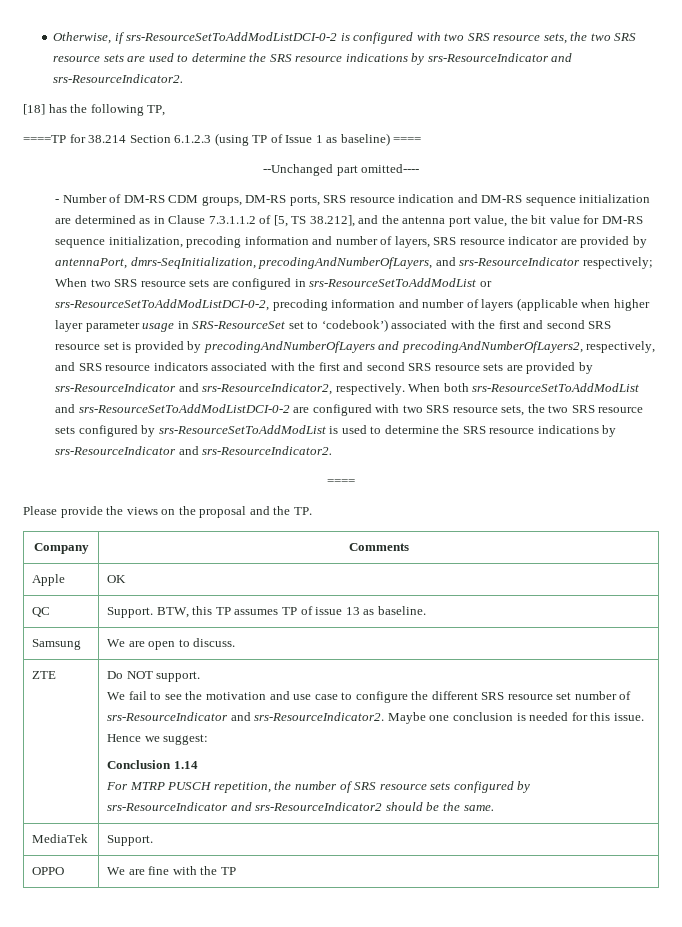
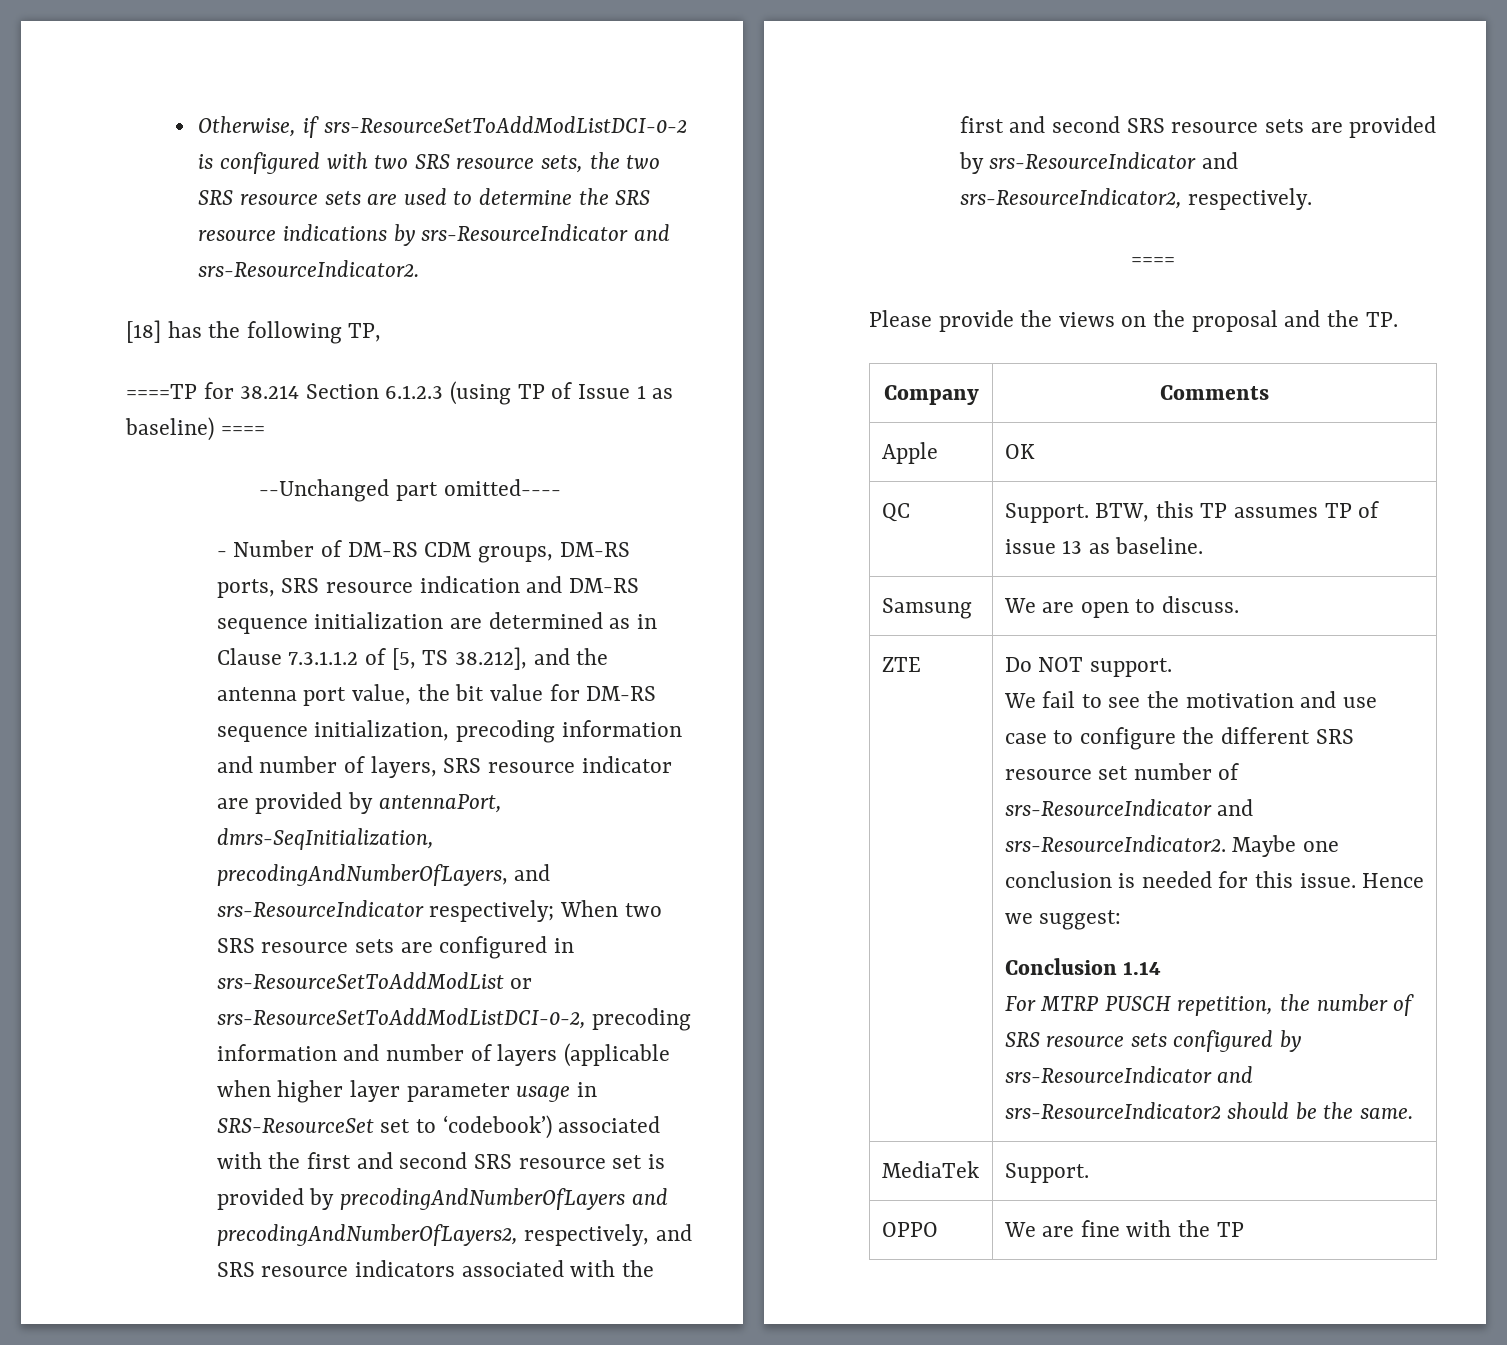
[408,383,640,392] [55,404,644,416] [55,425,617,437] [55,446,333,455] When both srs-ResourceSetToAddModList and srs-ResourceSetToAddModListDCI-0-2 are configured with two SRS resource sets, the two SRS resource sets configured by srs-ResourceSetToAddModList is used to determine the SRS resource indications by srs-ResourceIndicator and srs-ResourceIndicator2. -> (1313, 199) none

